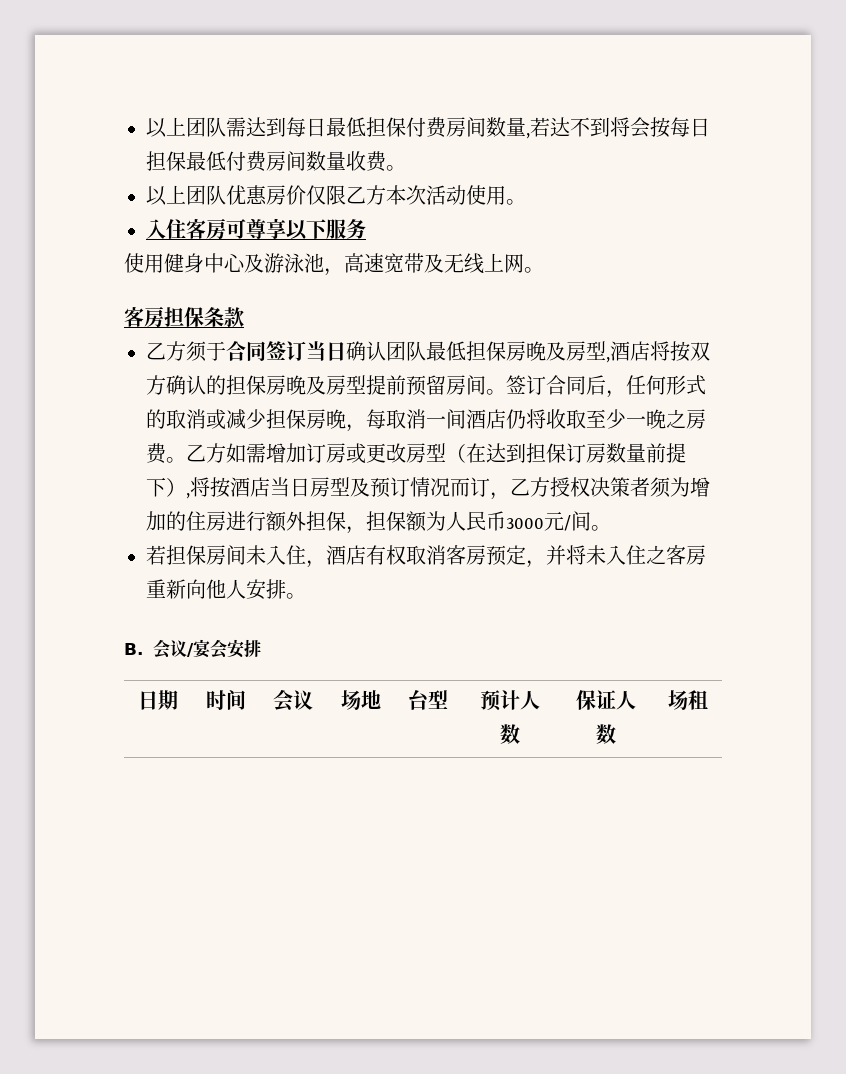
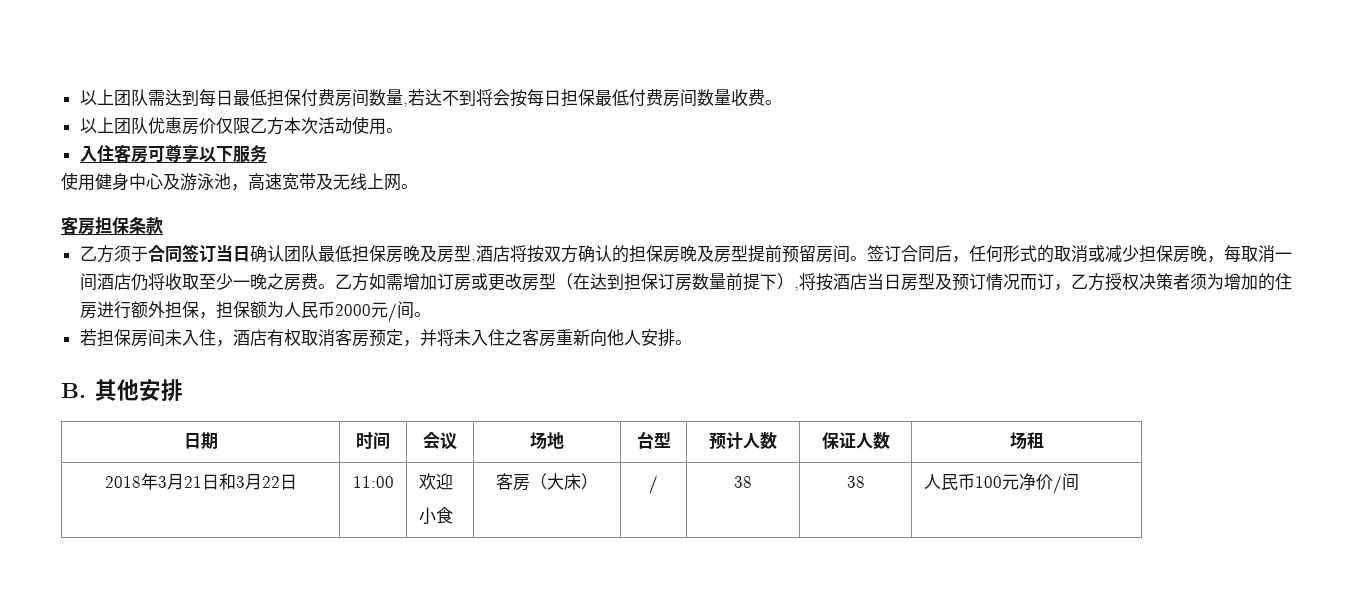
[506,518,544,529] 3000 -> [334,304,371,316] 2000
[153,639,228,659] 会议/宴会 -> [94,379,139,401] 其他
(708, 700) none -> [104,473,297,490] [352,476,394,488] [418,473,453,490] [418,507,453,525] [496,473,598,491] [649,475,658,494] [734,476,752,488] [846,476,865,488] [923,473,1079,494] // 2018年3月21日和3月22日 | 11:00 | 欢迎 // 小食 | 客房（大床） | / | 38 | 38 | 人民币100元净价/间

